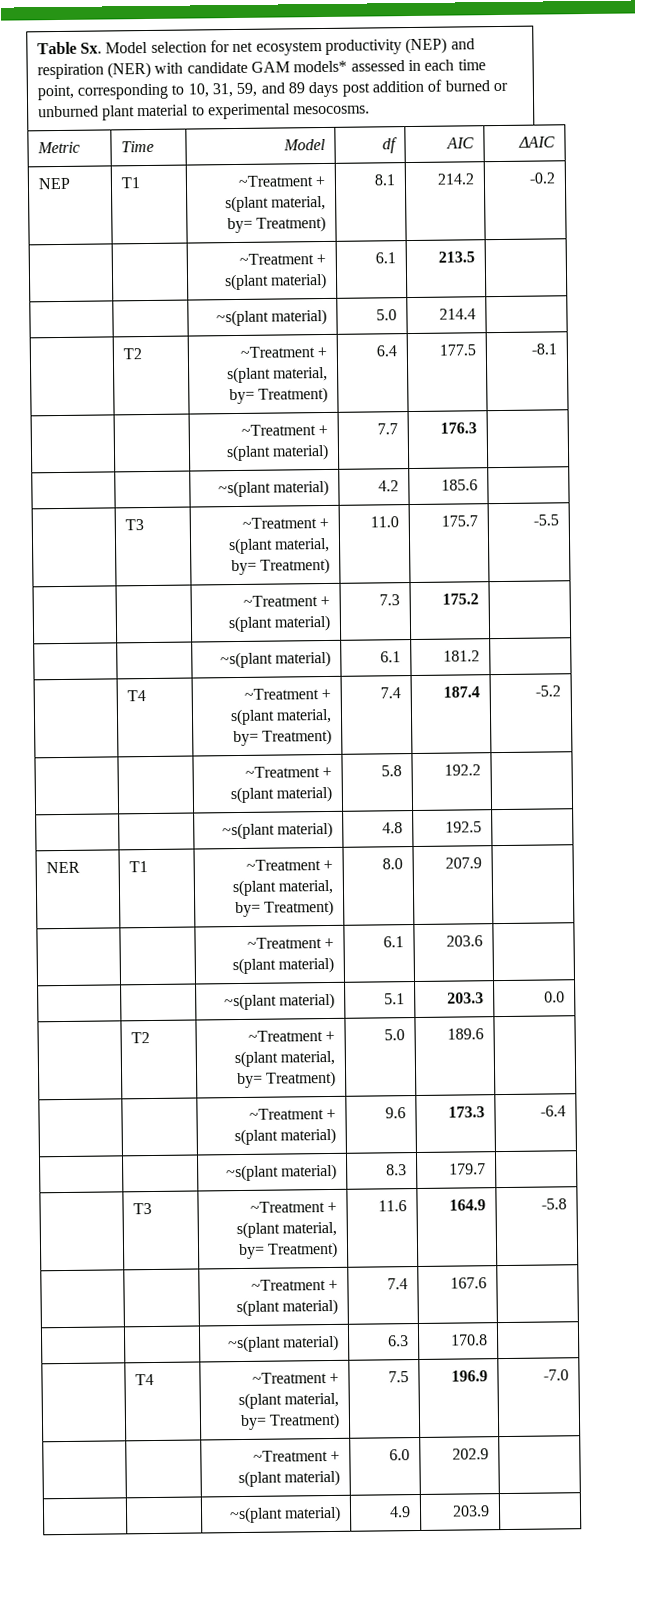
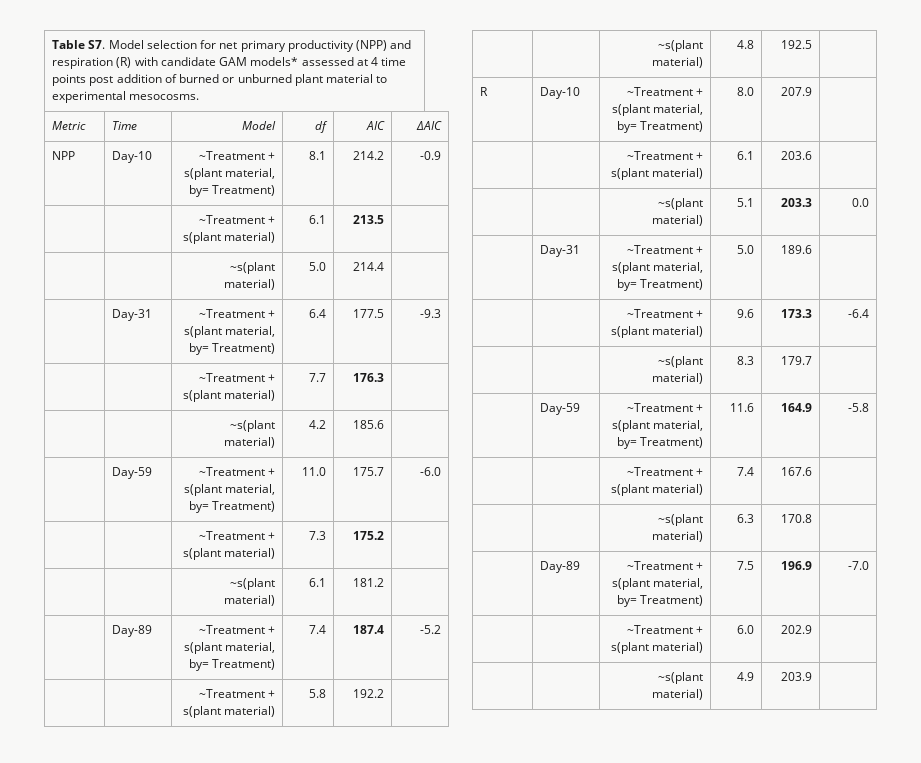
[80,42,103,54] Sx. -> [88,40,106,49] S7.
[255,37,448,56] ecosystem productivity (NEP) -> [240,40,388,52] primary productivity (NPP)
[107,61,152,79] (NER) -> [116,57,132,68] (R)
[407,59,486,72] [36,81,339,101] in each time point, corresponding to 10, 31, 59, and 89 days -> [356,57,407,66] [52,74,87,86] at 4 time points
[37,177,70,190] [120,177,140,189] NEP | T1 -> [52,151,76,160] [112,151,153,163] NPP | Day-10
[529,172,556,184] -0.2 -> [419,151,441,160] -0.9
[122,348,142,360] T2 -> [112,309,153,321] Day-31
[531,343,558,355] -8.1 -> [419,309,441,318] -9.3
[124,519,144,531] T3 -> [112,467,153,479] Day-59
[533,514,560,526] -5.5 -> [419,467,441,476] -6.0
[126,690,146,702] T4 -> [112,625,153,637] Day-89
[45,861,80,874] [128,861,148,873] NER | T1 -> [480,87,489,96] [540,87,581,99] R | Day-10
[130,1032,150,1044] T2 -> [540,245,581,257] Day-31
[132,1203,152,1215] T3 -> [540,403,581,415] Day-59
[134,1374,154,1386] T4 -> [540,561,581,573] Day-89

